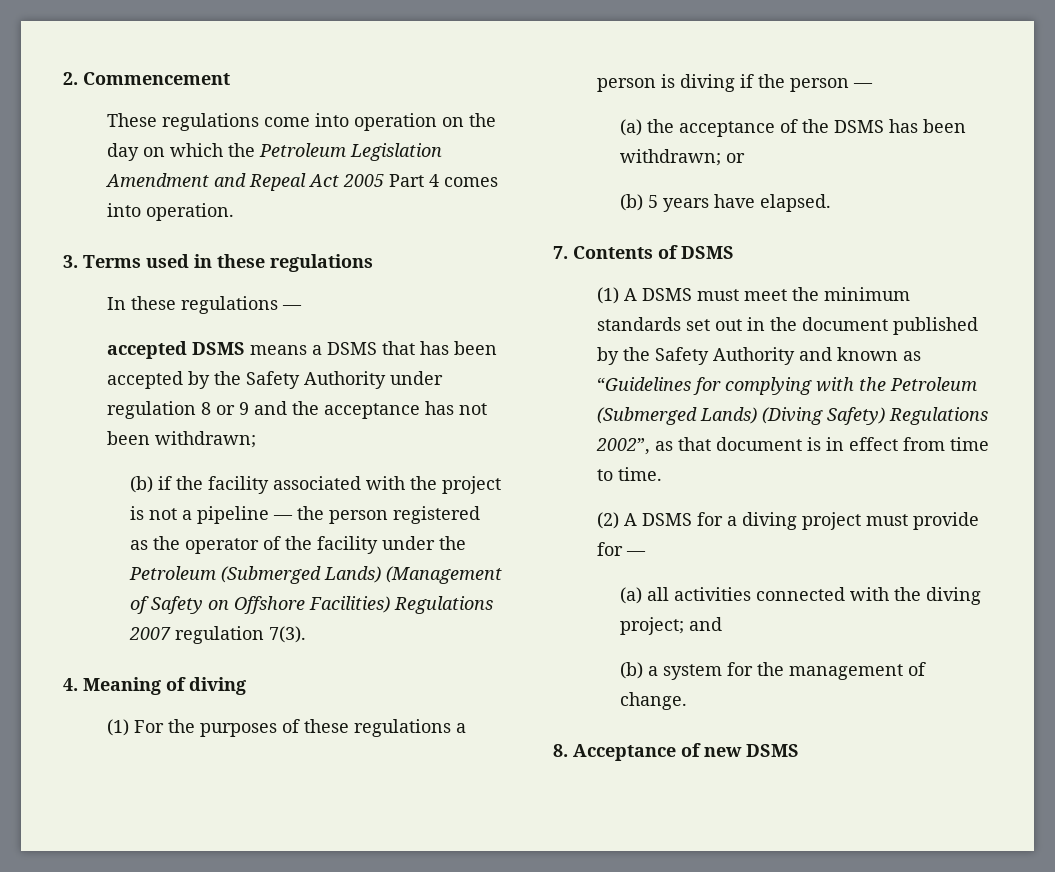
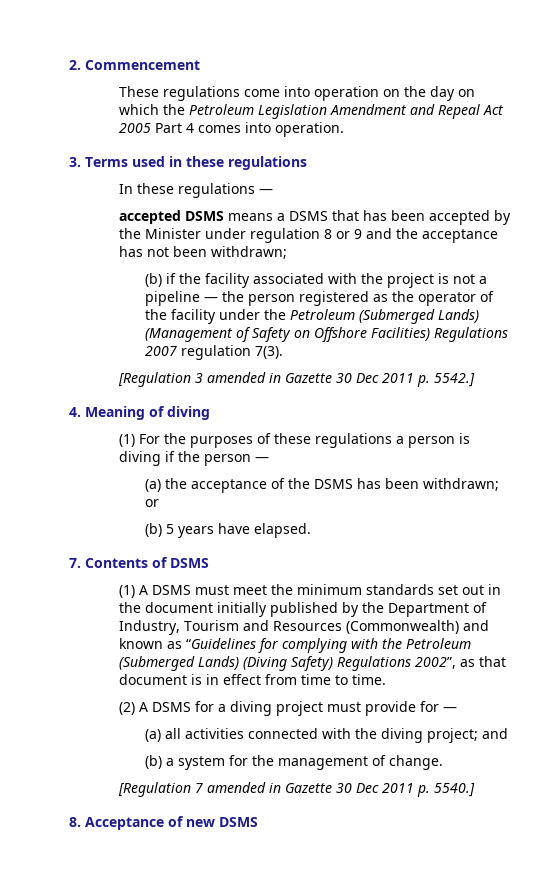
[246,371,387,389] Safety Authority -> [145,228,202,239] Minister
(306, 634) none -> [118,372,476,387] // [Regulation 3 amended in Gazette 30 Dec 2011 p. 5542.]
(889, 324) none -> [217,602,268,617] initially
[655,347,796,365] Safety Authority -> [388,602,488,617] [119,620,460,635] Department of Industry, Tourism and Resources (Commonwealth)
(687, 701) none -> [118,782,476,797] // [Regulation 7 amended in Gazette 30 Dec 2011 p. 5540.]

